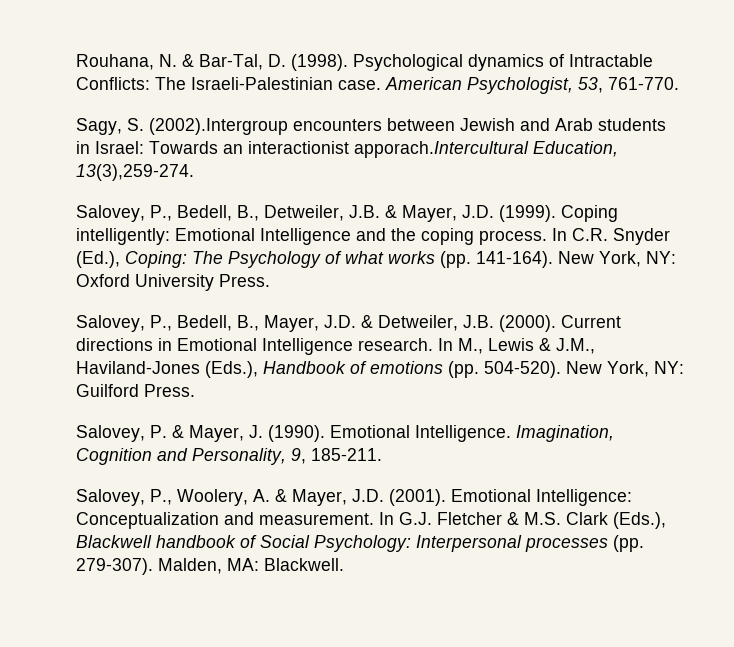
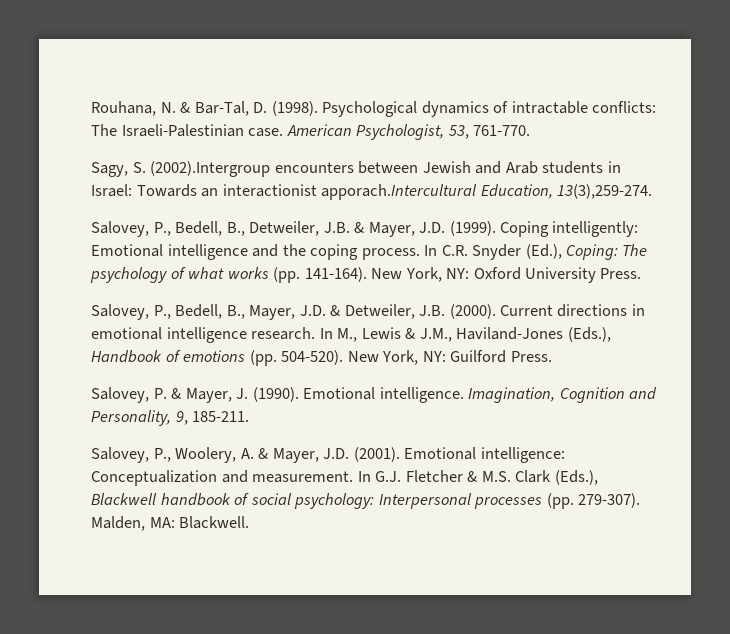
[568,54,653,67] [75,77,150,90] Intractable Conflicts: -> [511,101,657,114] intractable conflicts:
[259,228,351,245] Intelligence -> [167,244,248,260] intelligence
[227,251,321,268] Psychology -> [90,267,168,283] psychology
[176,338,353,355] Emotional Intelligence -> [91,327,247,343] emotional intelligence
[414,425,511,442] Intelligence. -> [379,387,464,403] intelligence.
[535,489,632,506] Intelligence: -> [480,447,565,463] intelligence:
[259,535,411,552] Social Psychology: -> [250,493,375,509] social psychology:

